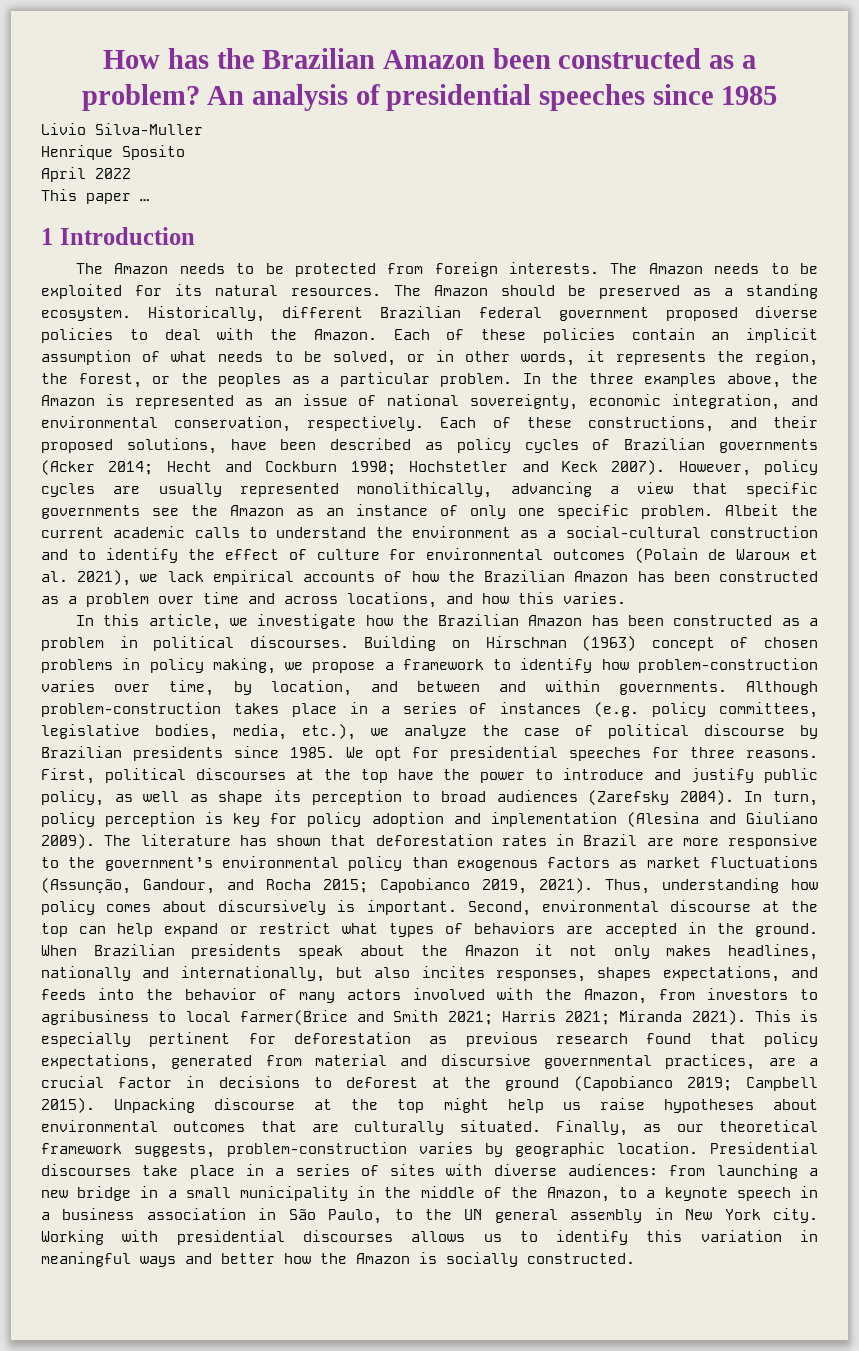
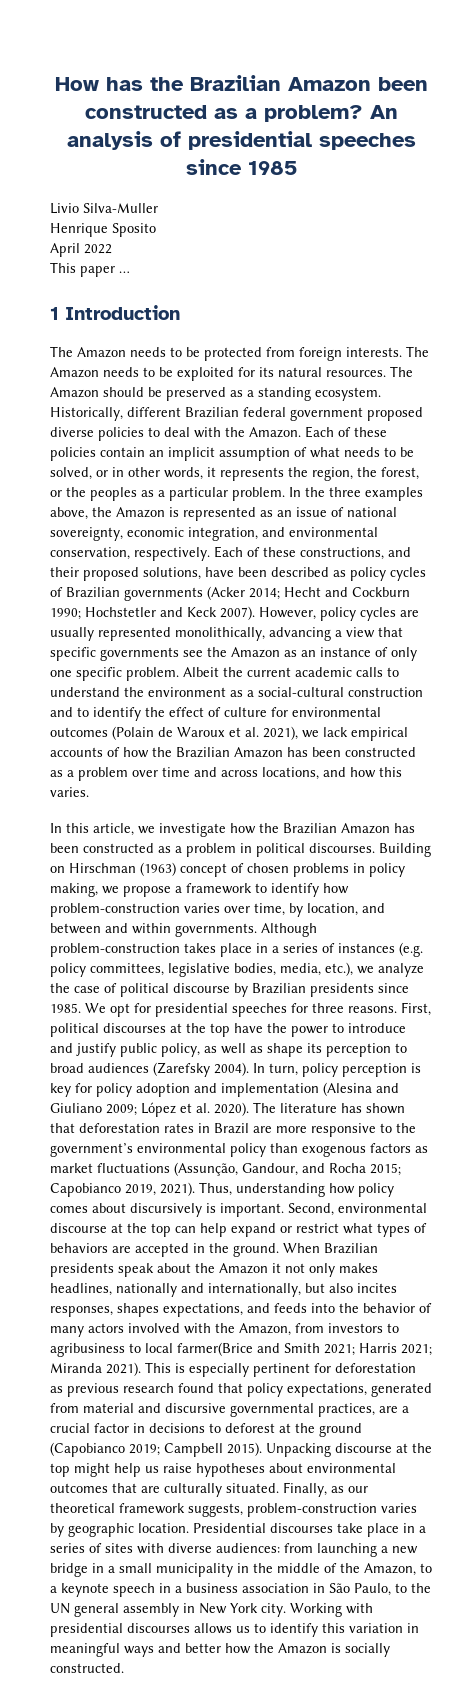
[41,834,95,849] 2009). -> [106,1102,249,1117] 2009; López et al. 2020).

